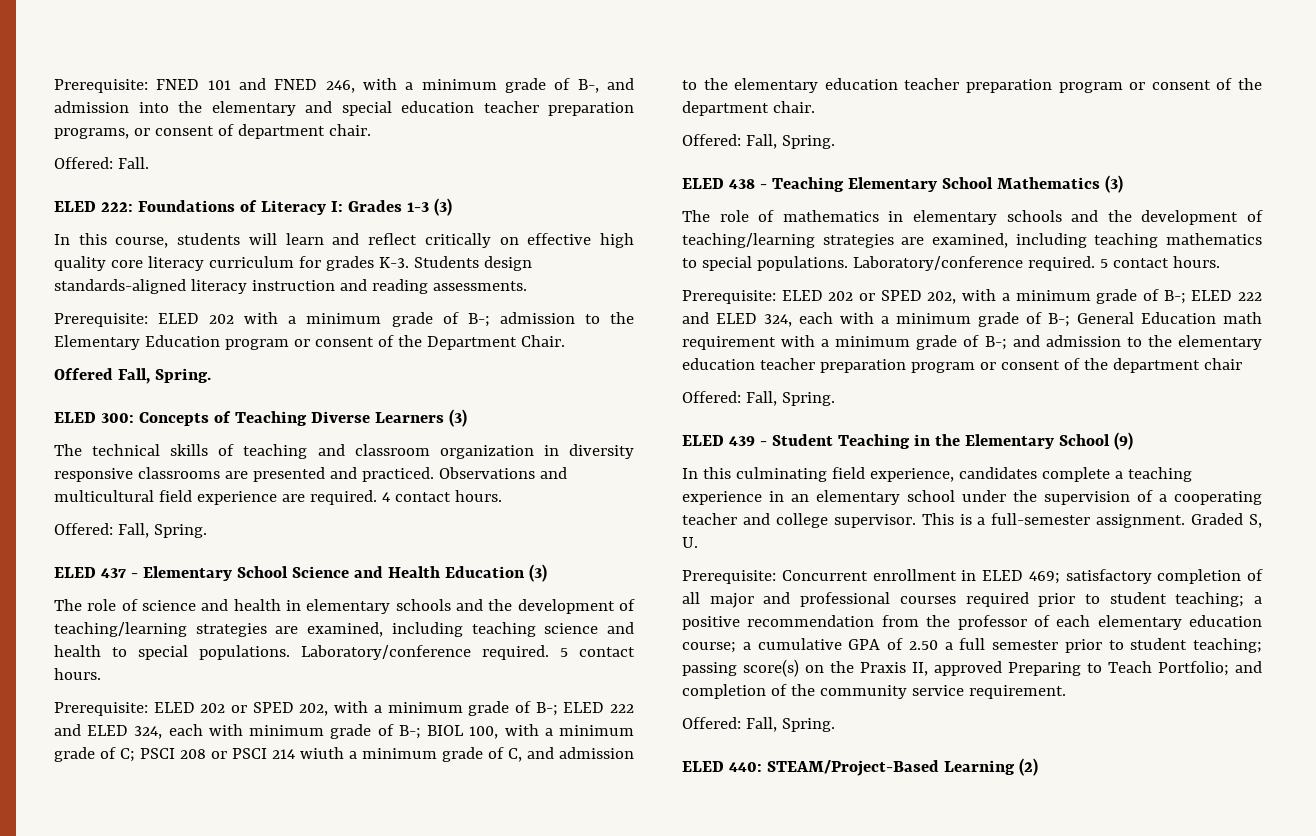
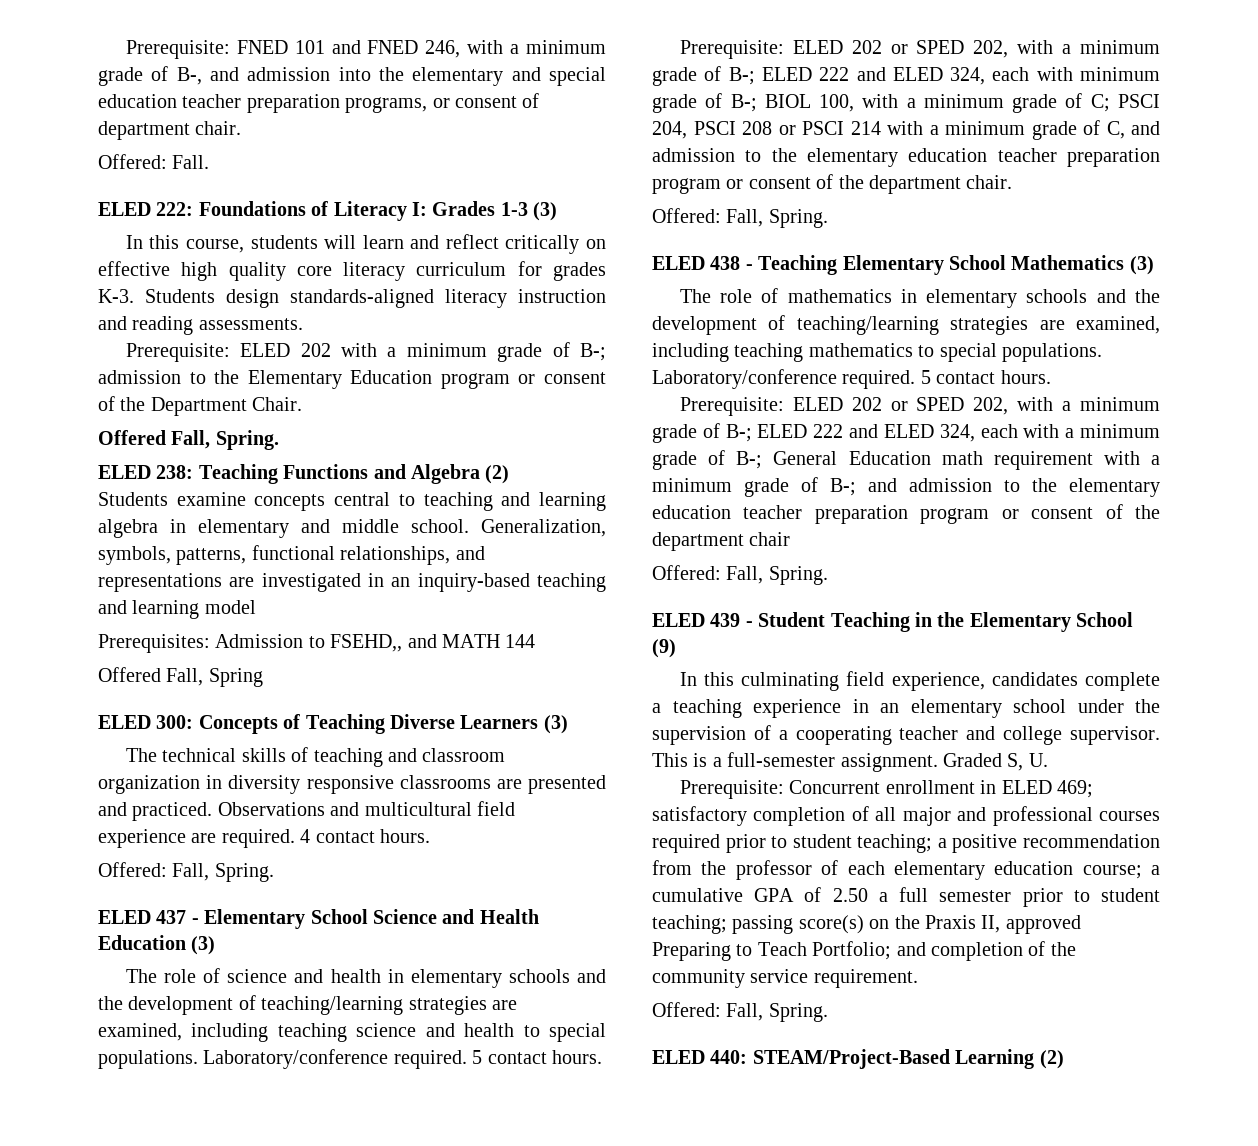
(211, 375) none -> [98,464,510,484] [98,492,606,511] [98,519,606,538] [98,545,485,565] [98,573,606,592] [98,600,256,619] [98,634,536,653] [98,667,263,687] // ELED 238: Teaching Functions and Algebra (2) // Students examine concepts central to teaching and learning algebra in elementary and middle school. Generalization, symbols, patterns, functional relationships, and representations are investigated in an inquiry-based teaching and learning model // Prerequisites: Admission to FSEHD,, and MATH 144 // Offered Fall, Spring
(175, 753) none -> [652,121,736,139] 204, PSCI
[300,747,344,759] wiuth -> [887,121,923,135] with

